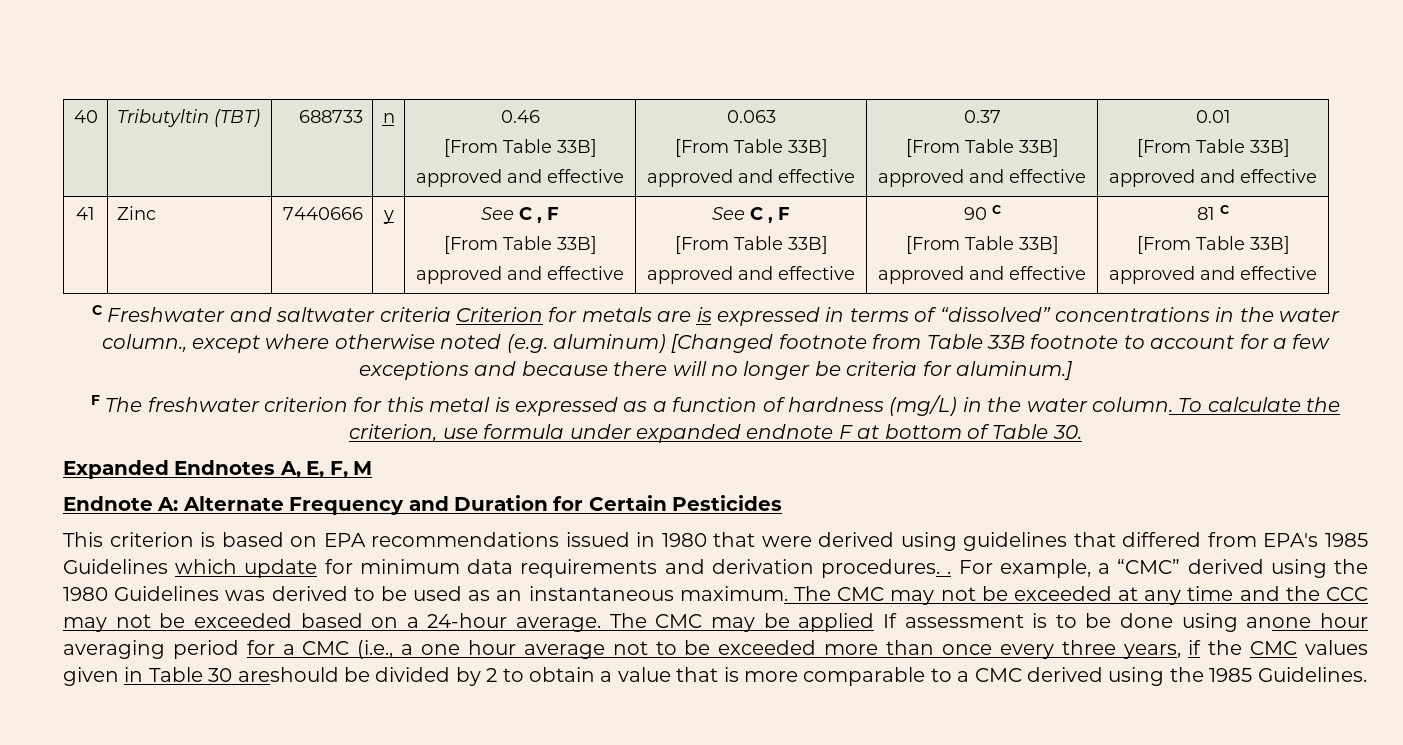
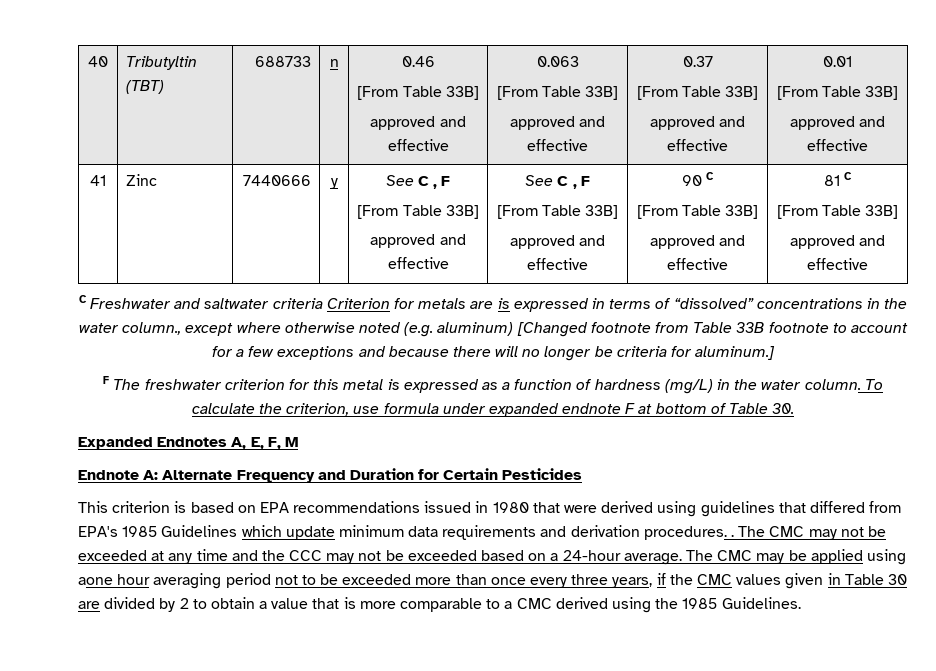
[324,559,353,574] for -> (335, 533) none
[958,559,1369,578] [63,586,788,601] For example, a “CMC” derived using the 1980 Guidelines was derived to be used as an instantaneous maximum. -> (735, 535) none
[882,613,1369,632] [63,640,605,659] If assessment is to be done using anone hour averaging period for a CMC (i.e., a one hour average -> [866,549,906,565] [78,573,271,589] using aone hour averaging period
[237,667,370,682] areshould be -> [78,601,100,609] are

